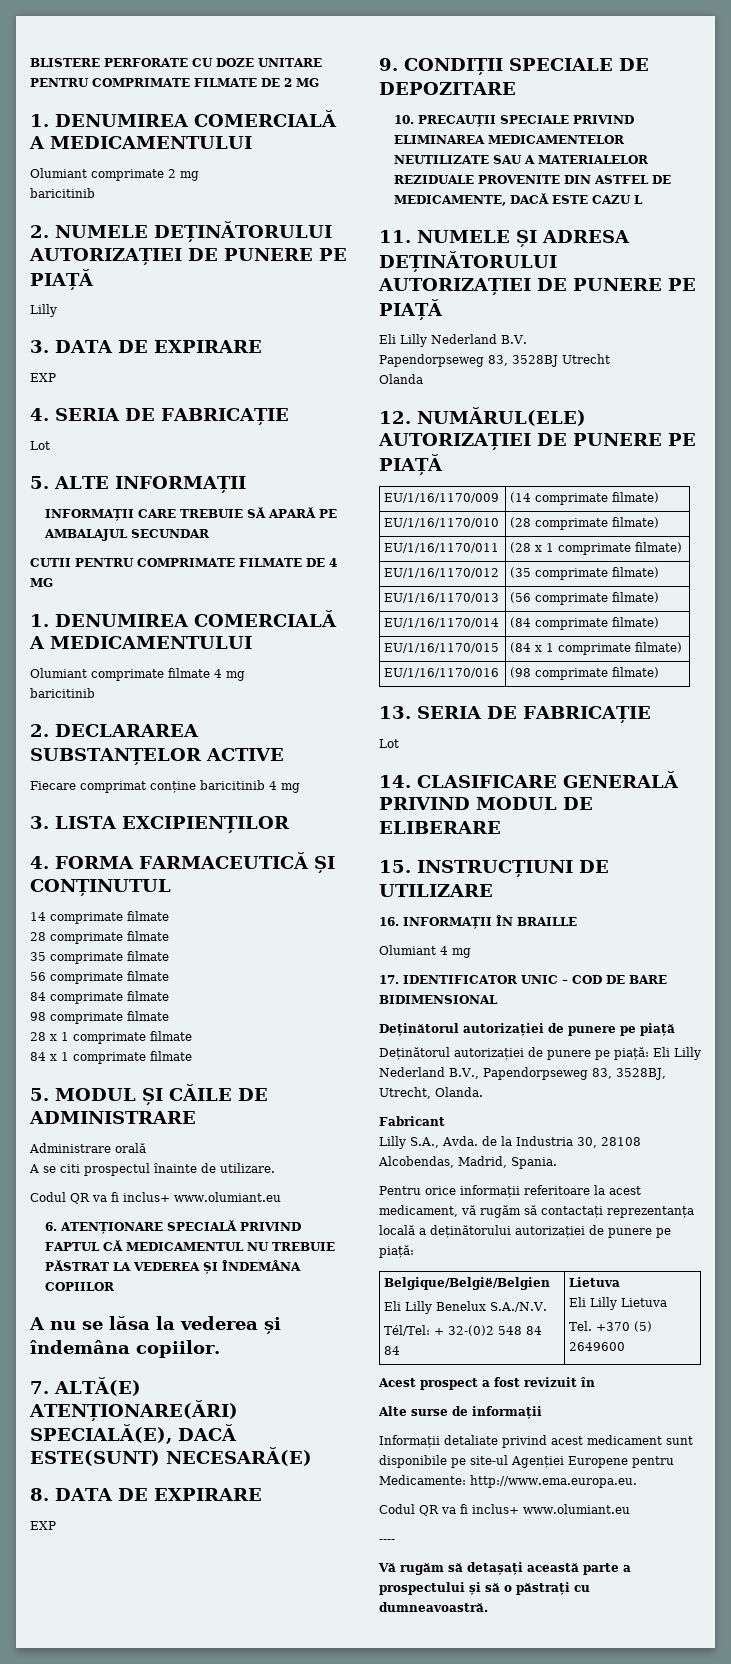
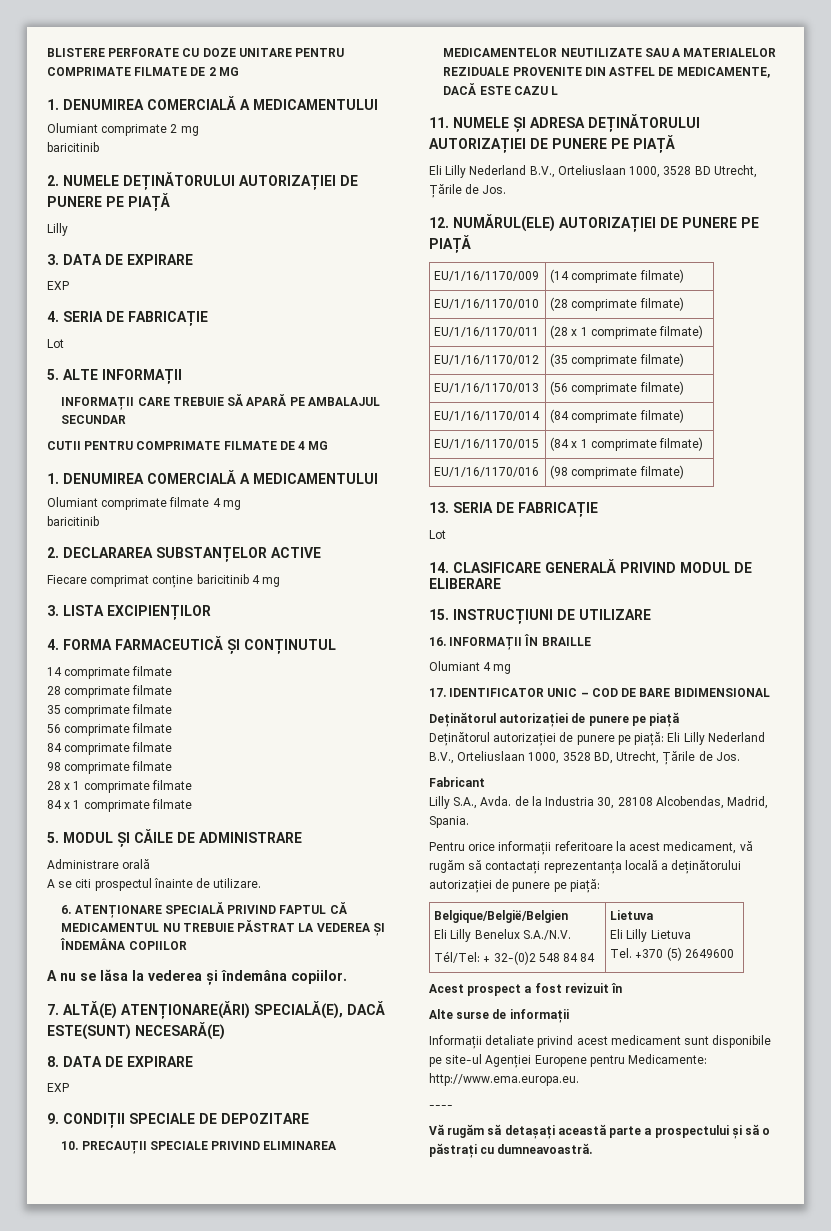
[30,1192,281,1204] // Codul QR va fi inclus+ www.olumiant.eu -> (262, 883) none
[501,335,527,344] [379,354,610,367] [379,374,423,384] B.V. // Papendorpseweg 83, 3528BJ Utrecht // Olanda -> [529,165,757,178] [429,184,507,198] B.V., Orteliuslaan 1000, 3528 BD Utrecht, Țările de Jos.
[482,1067,666,1080] [379,1087,483,1099] Papendorpseweg 83, 3528BJ, Utrecht, Olanda. -> [457,751,740,765] Orteliuslaan 1000, 3528 BD, Utrecht, Țările de Jos.
[379,1504,630,1516] // Codul QR va fi inclus+ www.olumiant.eu -> (579, 1079) none

